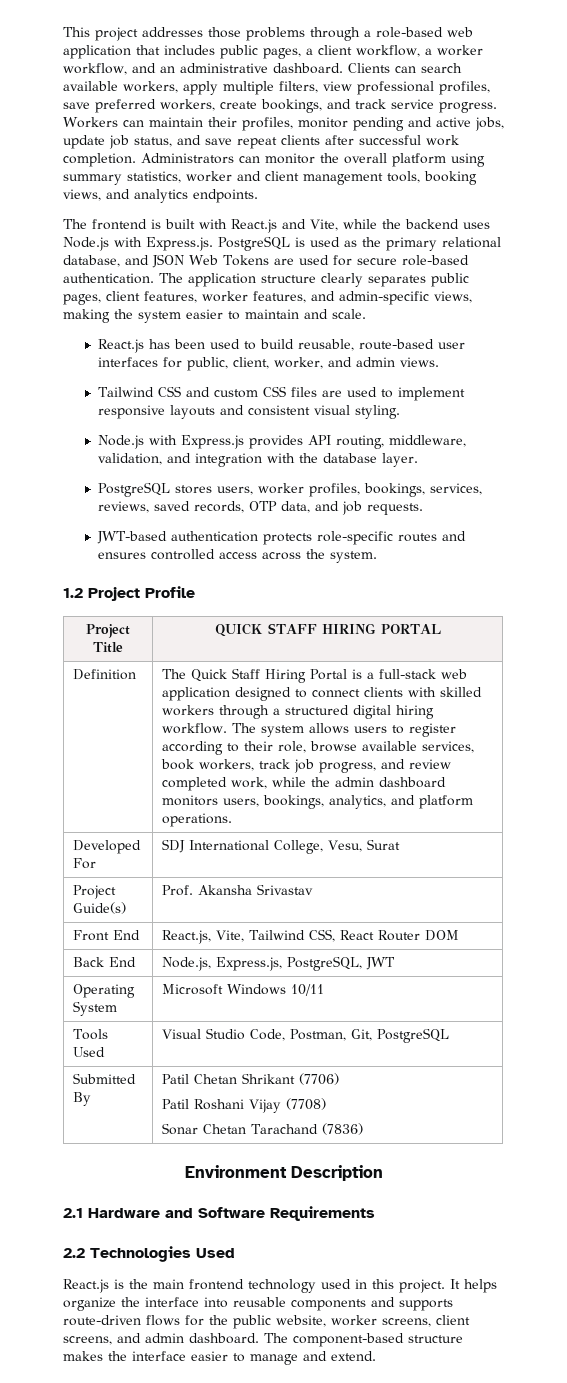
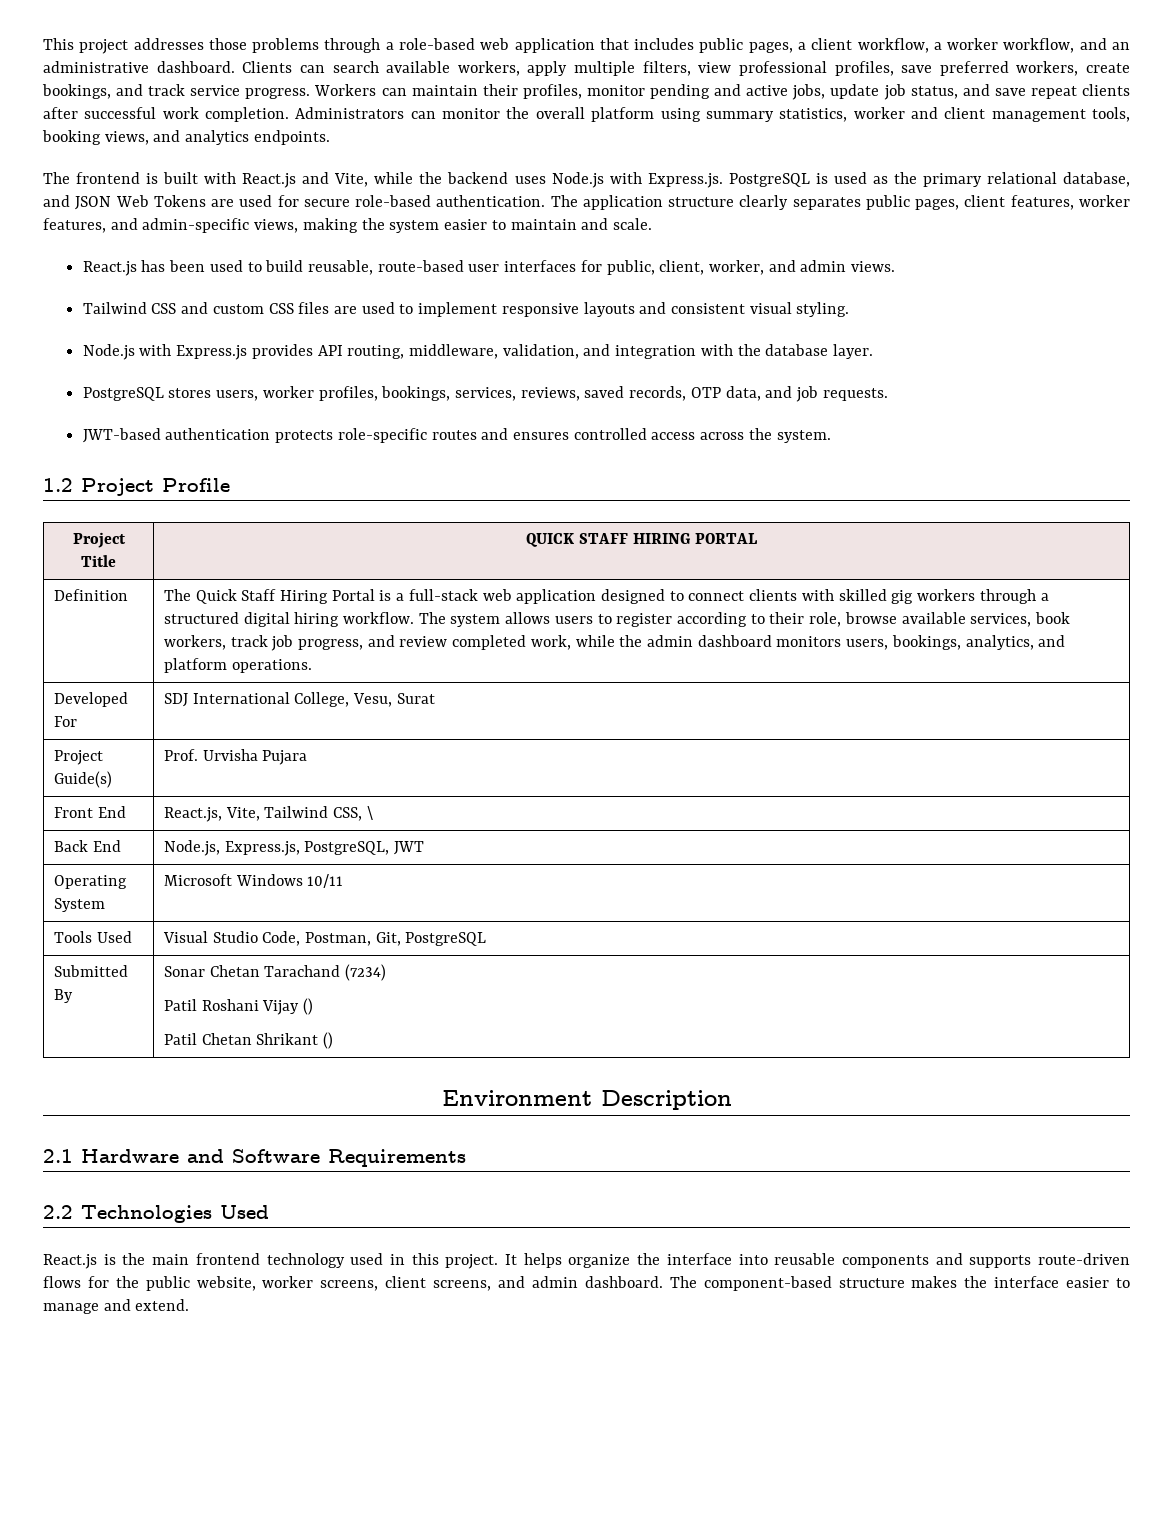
(482, 692) none -> [891,590,914,604] gig
[197,884,313,895] Akansha Srivastav -> [202,749,308,765] Urvisha Pujara
[339,930,459,941] React Router DOM -> [366,806,373,820] \
[161,1073,339,1085] Patil Chetan Shrikant (7706) -> [163,964,386,981] Sonar Chetan Tarachand (7234)
[285,1098,326,1110] [161,1123,363,1135] (7708) // Sonar Chetan Tarachand (7836) -> [302,998,313,1015] [163,1032,333,1049] () // Patil Chetan Shrikant ()

